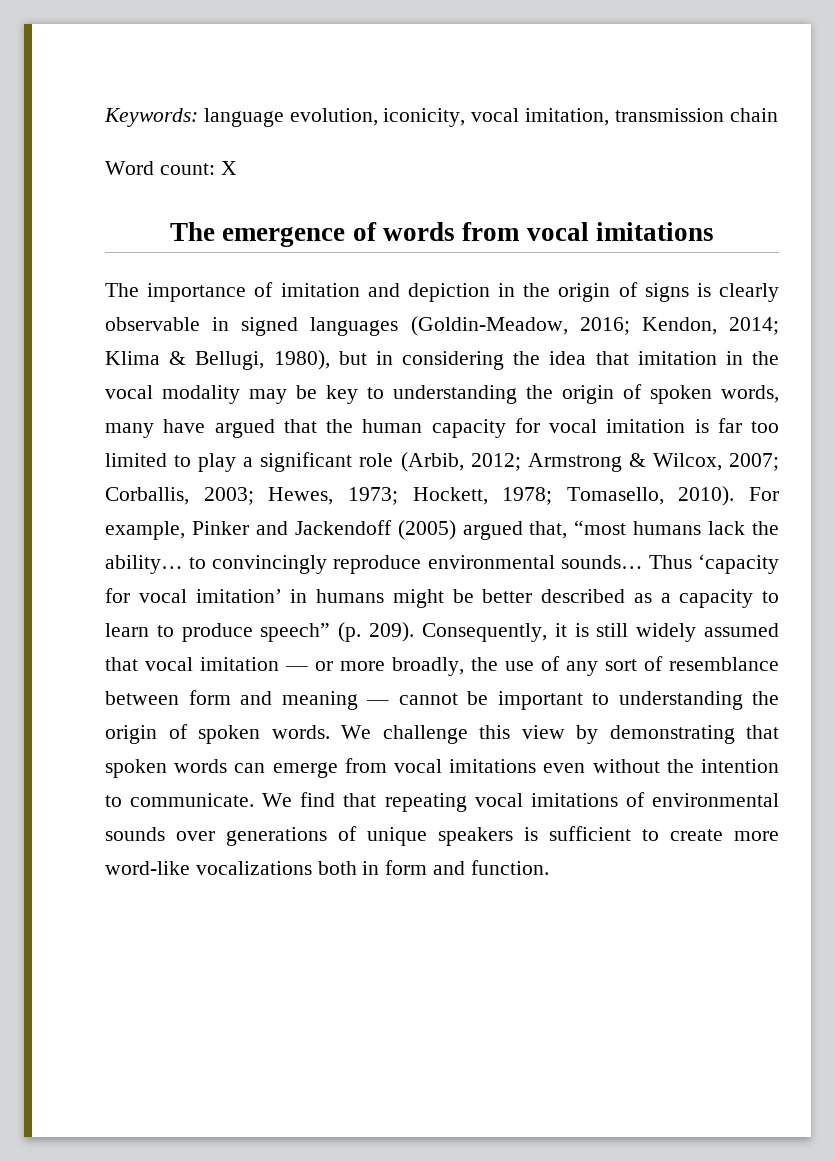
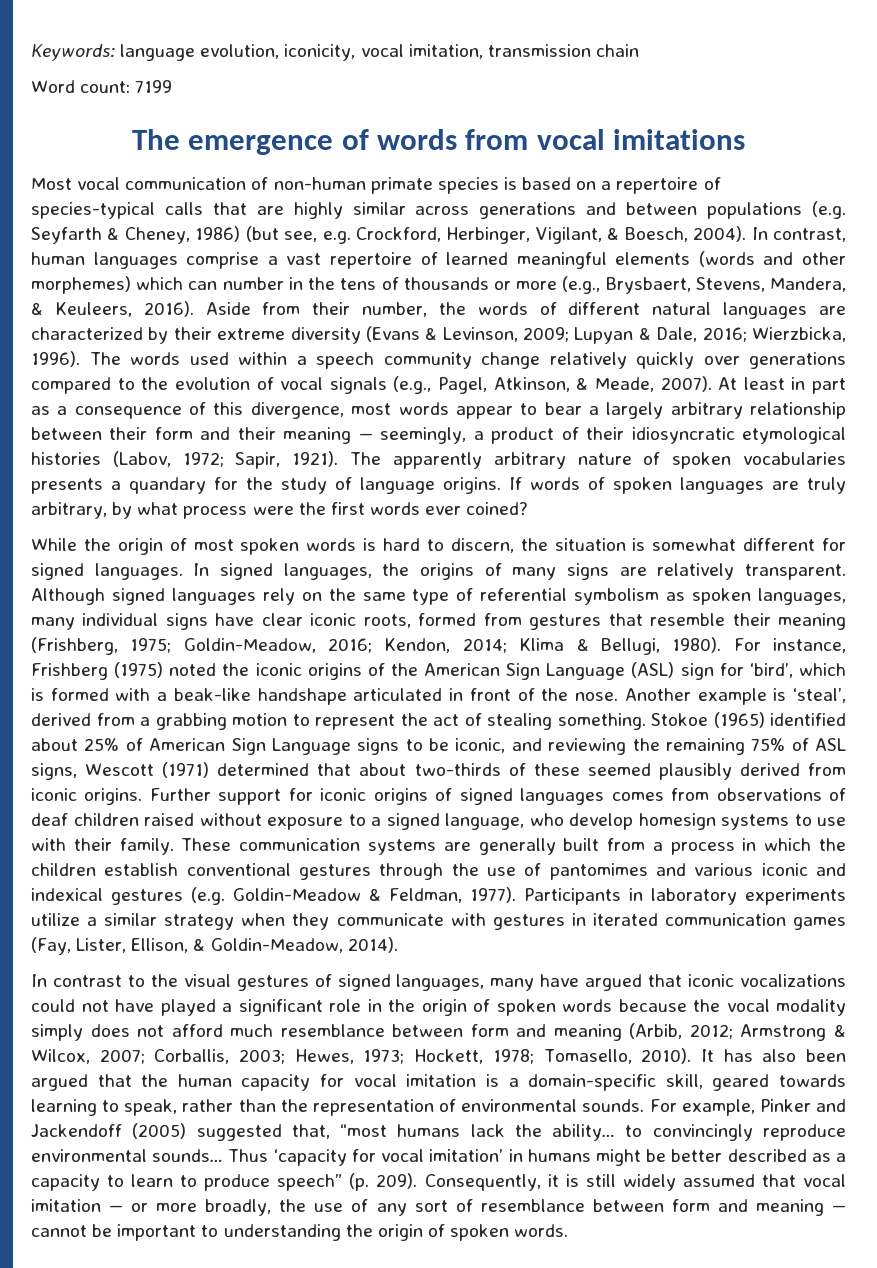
[220,161,237,175] X -> [135,80,173,93] 7199
[105,282,779,302] [105,316,568,336] The importance of imitation and depiction in the origin of signs is clearly observable in signed languages (Goldin-Meadow, -> [31,177,721,194] [31,201,846,219] [31,226,847,244] [31,251,847,269] [31,276,846,294] [31,301,846,319] [31,326,846,344] [31,351,846,369] [31,376,846,394] [31,402,847,419] [31,427,846,444] [31,451,847,469] [31,477,846,494] [31,502,529,519] [31,538,846,555] [31,563,846,580] [31,588,846,605] [31,613,846,630] [31,637,316,655] Most vocal communication of non-human primate species is based on a repertoire of species-typical calls that are highly similar across generations and between populations (e.g. Seyfarth & Cheney, 1986) (but see, e.g. Crockford, Herbinger, Vigilant, & Boesch, 2004). In contrast, human languages comprise a vast repertoire of learned meaningful elements (words and other morphemes) which can number in the tens of thousands or more (e.g., Brysbaert, Stevens, Mandera, & Keuleers, 2016). Aside from their number, the words of different natural languages are characterized by their extreme diversity (Evans & Levinson, 2009; Lupyan & Dale, 2016; Wierzbicka, 1996). The words used within a speech community change relatively quickly over generations compared to the evolution of vocal signals (e.g., Pagel, Atkinson, & Meade, 2007). At least in part as a consequence of this divergence, most words appear to bear a largely arbitrary relationship between their form and their meaning — seemingly, a product of their idiosyncratic etymological histories (Labov, 1972; Sapir, 1921). The apparently arbitrary nature of spoken vocabularies presents a quandary for the study of language origins. If words of spoken languages are truly arbitrary, by what process were the first words ever coined? // While the origin of most spoken words is hard to discern, the situation is somewhat different for signed languages. In signed languages, the origins of many signs are relatively transparent. Although signed languages rely on the same type of referential symbolism as spoken languages, many individual signs have clear iconic roots, formed from gestures that resemble their meaning (Frishberg, 1975; Goldin-Meadow,
[273,350,779,370] [105,384,779,404] [105,418,779,438] [105,452,394,472] 1980), but in considering the idea that imitation in the vocal modality may be key to understanding the origin of spoken words, many have argued that the human capacity for vocal imitation is far too limited to play a significant role -> [672,637,847,653] [31,662,846,680] [31,688,847,705] [31,712,846,730] [31,738,846,755] [31,762,846,780] [31,788,846,805] [31,813,846,830] [31,838,847,855] [31,863,847,880] [31,887,846,905] [31,913,847,930] [31,937,398,955] [31,974,847,991] [31,999,846,1016] [31,1024,622,1041] 1980). For instance, Frishberg (1975) noted the iconic origins of the American Sign Language (ASL) sign for ‘bird’, which is formed with a beak-like handshape articulated in front of the nose. Another example is ‘steal’, derived from a grabbing motion to represent the act of stealing something. Stokoe (1965) identified about 25% of American Sign Language signs to be iconic, and reviewing the remaining 75% of ASL signs, Wescott (1971) determined that about two-thirds of these seemed plausibly derived from iconic origins. Further support for iconic origins of signed languages comes from observations of deaf children raised without exposure to a signed language, who develop homesign systems to use with their family. These communication systems are generally built from a process in which the children establish conventional gestures through the use of pantomimes and various iconic and indexical gestures (e.g. Goldin-Meadow & Feldman, 1977). Participants in laboratory experiments utilize a similar strategy when they communicate with gestures in iterated communication games (Fay, Lister, Ellison, & Goldin-Meadow, 2014). // In contrast to the visual gestures of signed languages, many have argued that iconic vocalizations could not have played a significant role in the origin of spoken words because the vocal modality simply does not afford much resemblance between form and meaning
(735, 496) none -> [700,1049,847,1062] [31,1074,847,1091] [31,1099,645,1116] It has also been argued that the human capacity for vocal imitation is a domain-specific skill, geared towards learning to speak, rather than the representation of environmental sounds.
[462,521,523,540] argued -> [196,1124,282,1141] suggested
[341,725,779,744] [105,758,779,778] [105,792,779,812] [105,826,779,846] [105,860,549,875] We challenge this view by demonstrating that spoken words can emerge from vocal imitations even without the intention to communicate. We find that repeating vocal imitations of environmental sounds over generations of unique speakers is sufficient to create more word-like vocalizations both in form and function. -> (569, 1230) none

